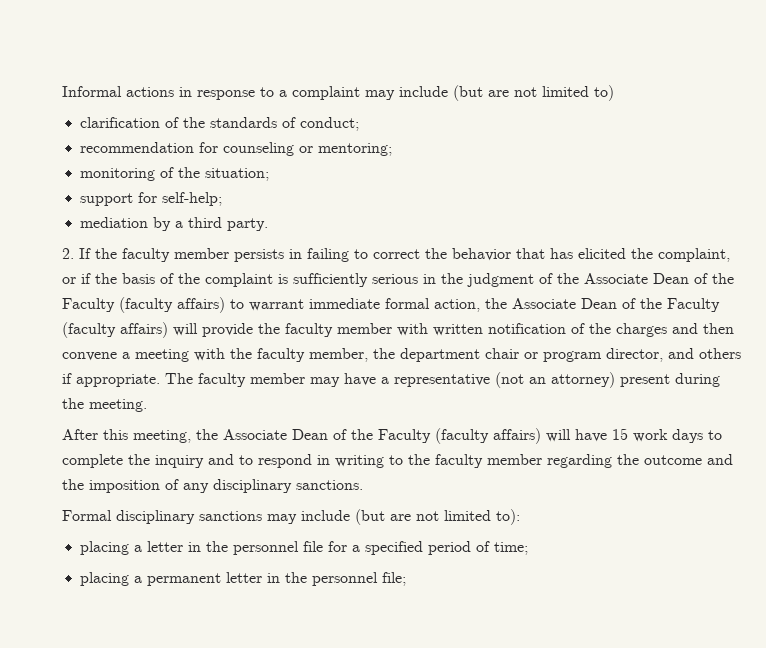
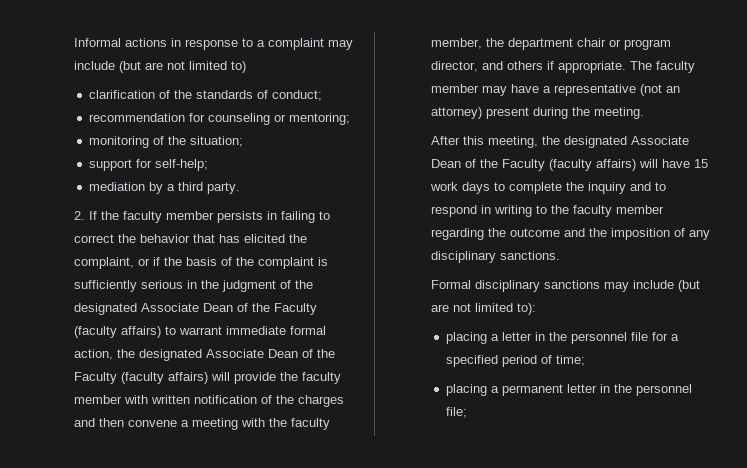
(580, 278) none -> [74,303,138,315] designated
(508, 303) none -> [139,349,203,361] designated
(219, 434) none -> [564,136,628,148] designated

